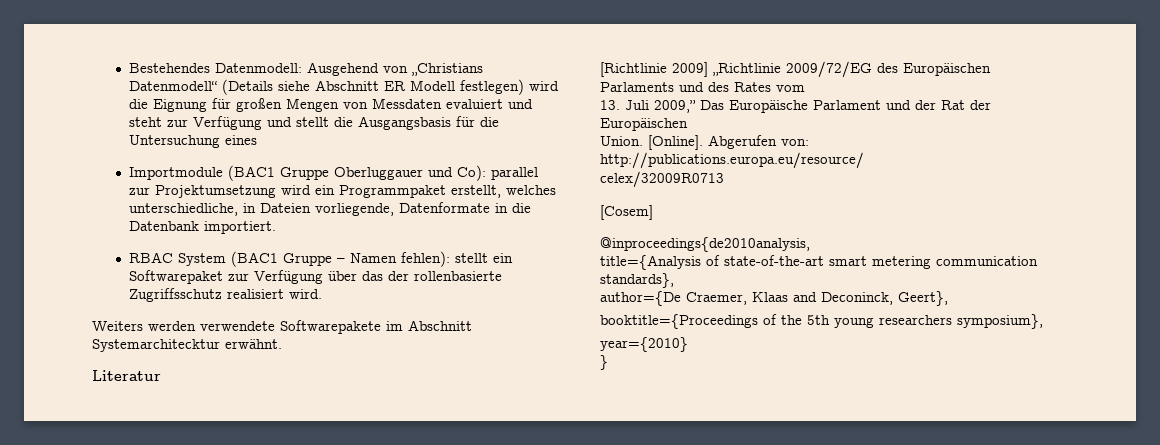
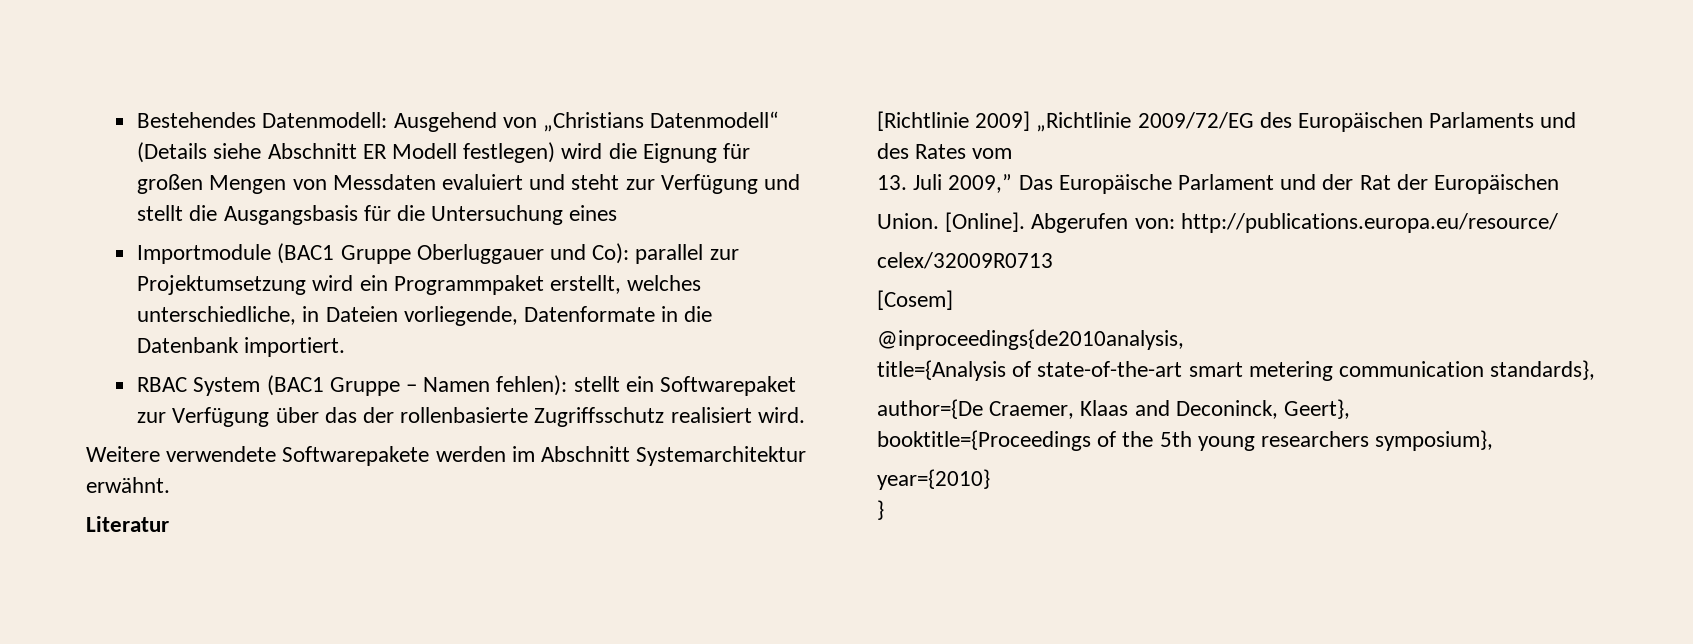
[92,321,196,331] Weiters werden -> [86,446,160,462] Weitere
(381, 327) none -> [435,446,506,462] werden
[92,339,220,352] Systemarchitecktur -> [636,446,807,466] Systemarchitektur

